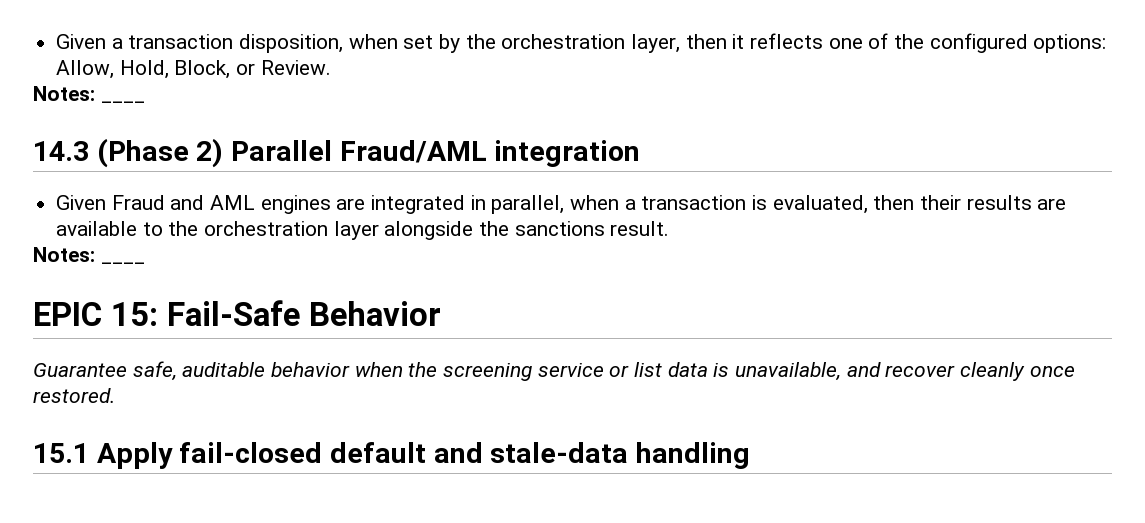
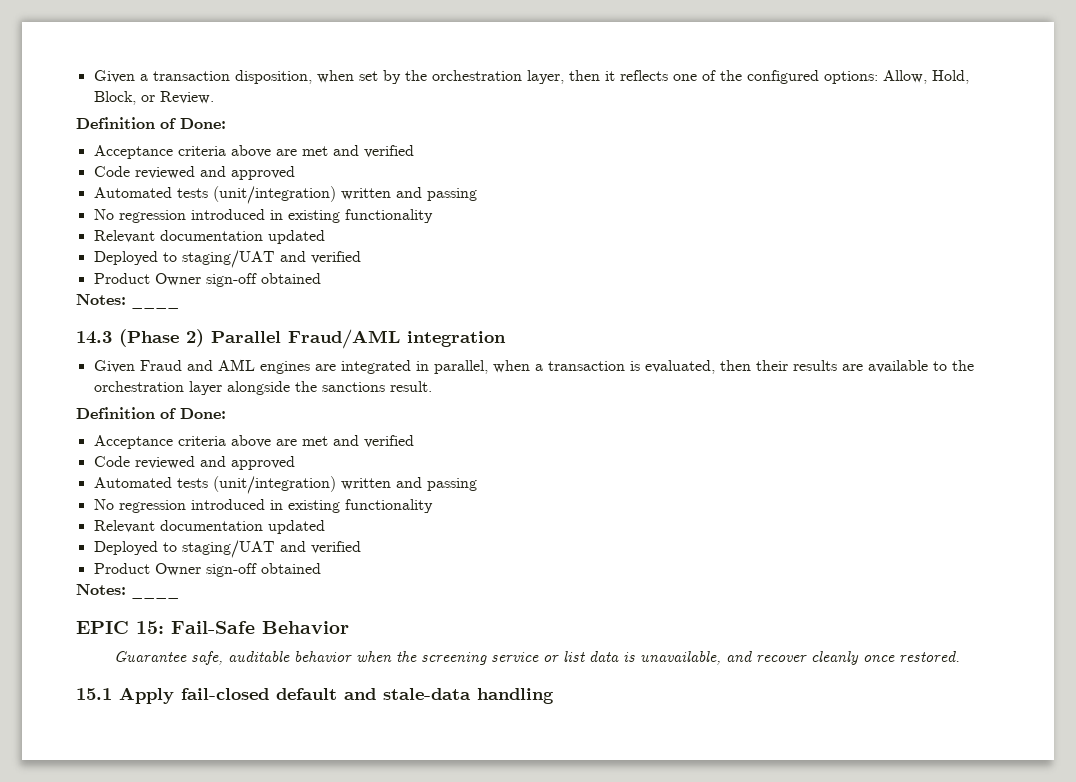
(331, 67) none -> [76,117,226,129] [93,145,414,159] [93,166,295,180] [93,186,477,204] [93,209,433,223] [93,230,325,244] [93,250,361,268] [93,273,321,287] // Definition of Done: // Acceptance criteria above are met and verified // Code reviewed and approved // Automated tests (unit/integration) written and passing // No regression introduced in existing functionality // Relevant documentation updated // Deployed to staging/UAT and verified // Product Owner sign-off obtained
(670, 228) none -> [76,407,226,419] [93,435,414,449] [93,456,295,470] [93,476,477,494] [93,499,433,513] [93,520,325,534] [93,540,361,558] [93,563,321,577] // Definition of Done: // Acceptance criteria above are met and verified // Code reviewed and approved // Automated tests (unit/integration) written and passing // No regression introduced in existing functionality // Relevant documentation updated // Deployed to staging/UAT and verified // Product Owner sign-off obtained

